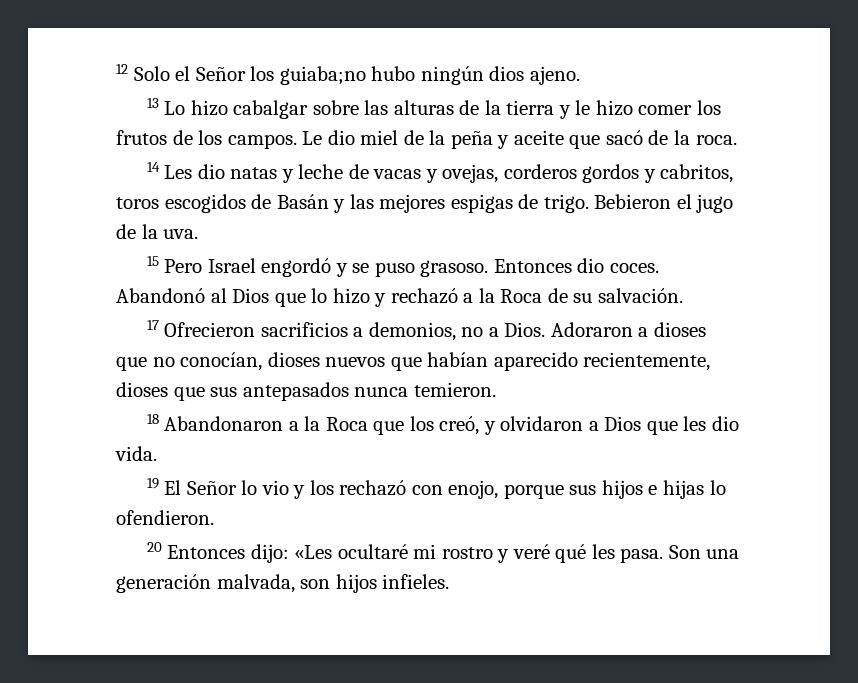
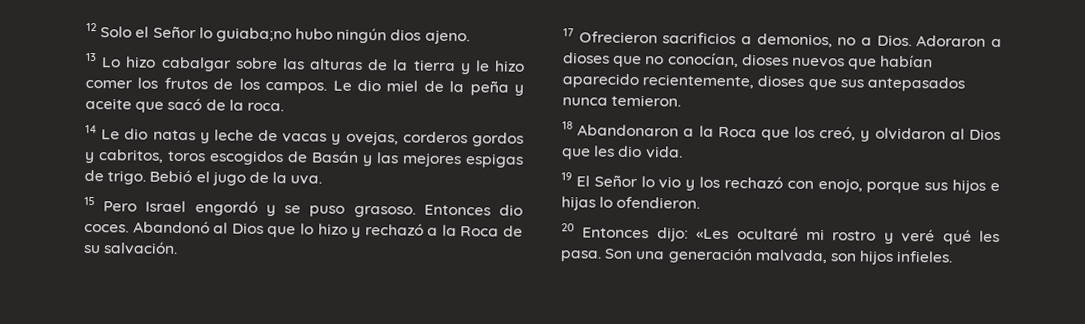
[250,66,275,81] los -> [198,27,213,39] lo
[164,165,193,179] Les -> [101,129,121,140] Le
[594,194,672,209] Bebieron -> [149,169,193,183] Bebió
[588,421,599,431] a -> [949,128,965,140] al

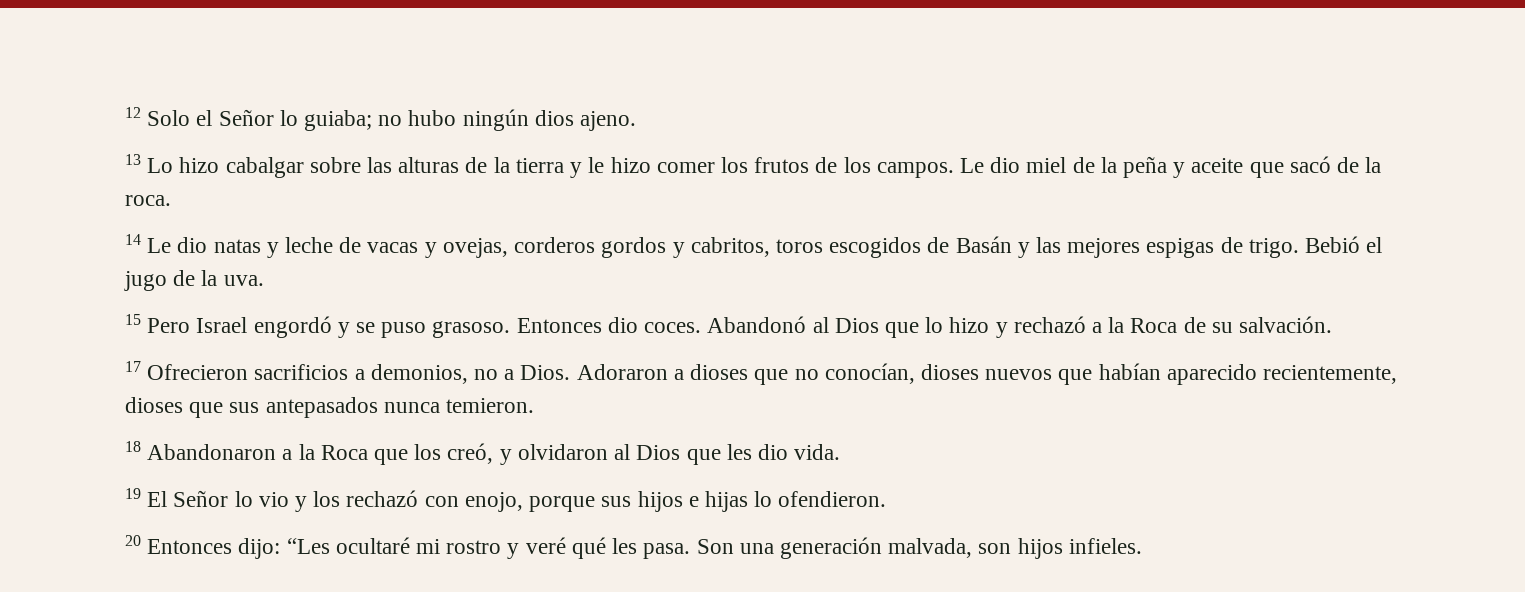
[215,27,292,43] guiaba;no -> [304,110,403,131] guiaba; no
[696,228,730,240] «Les -> [286,538,330,554] “Les

